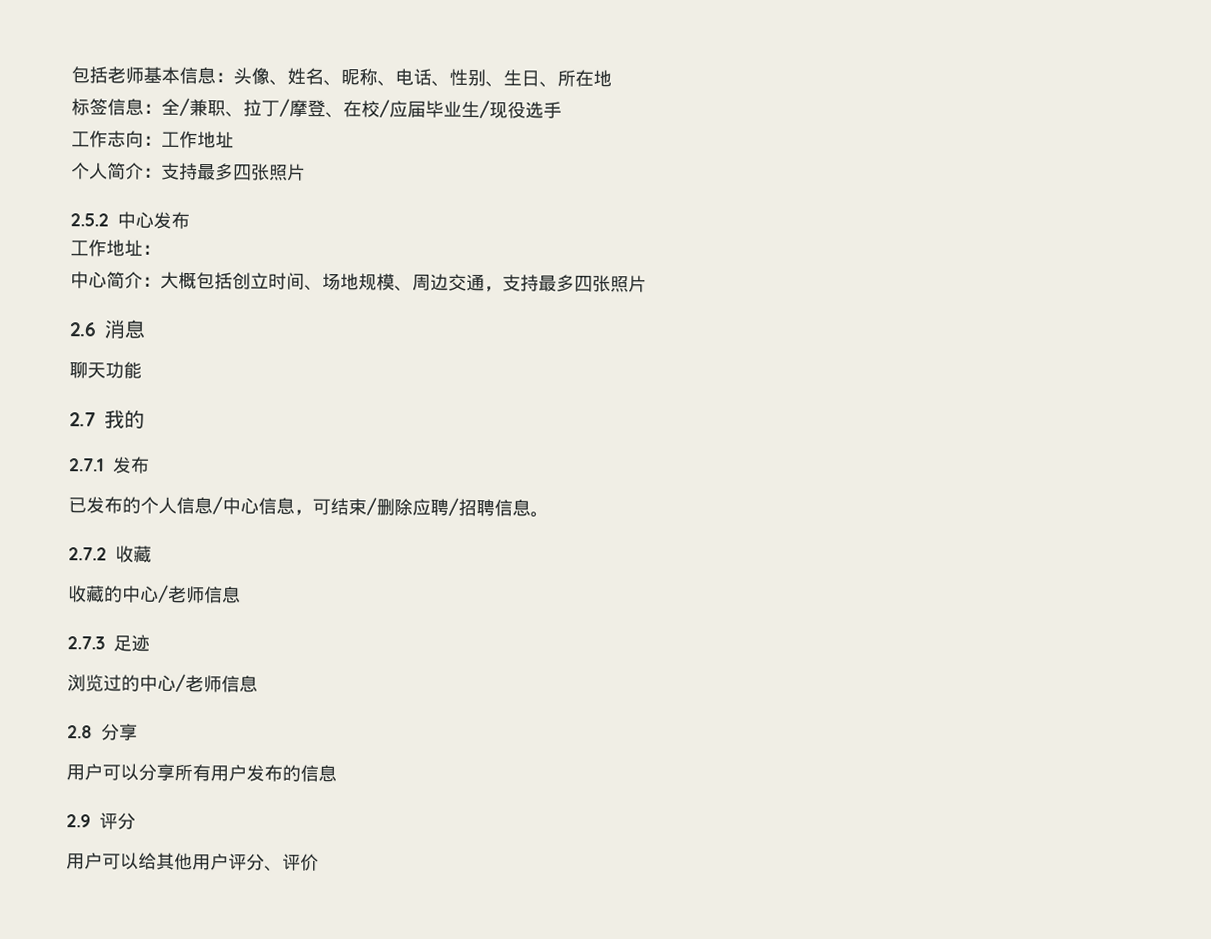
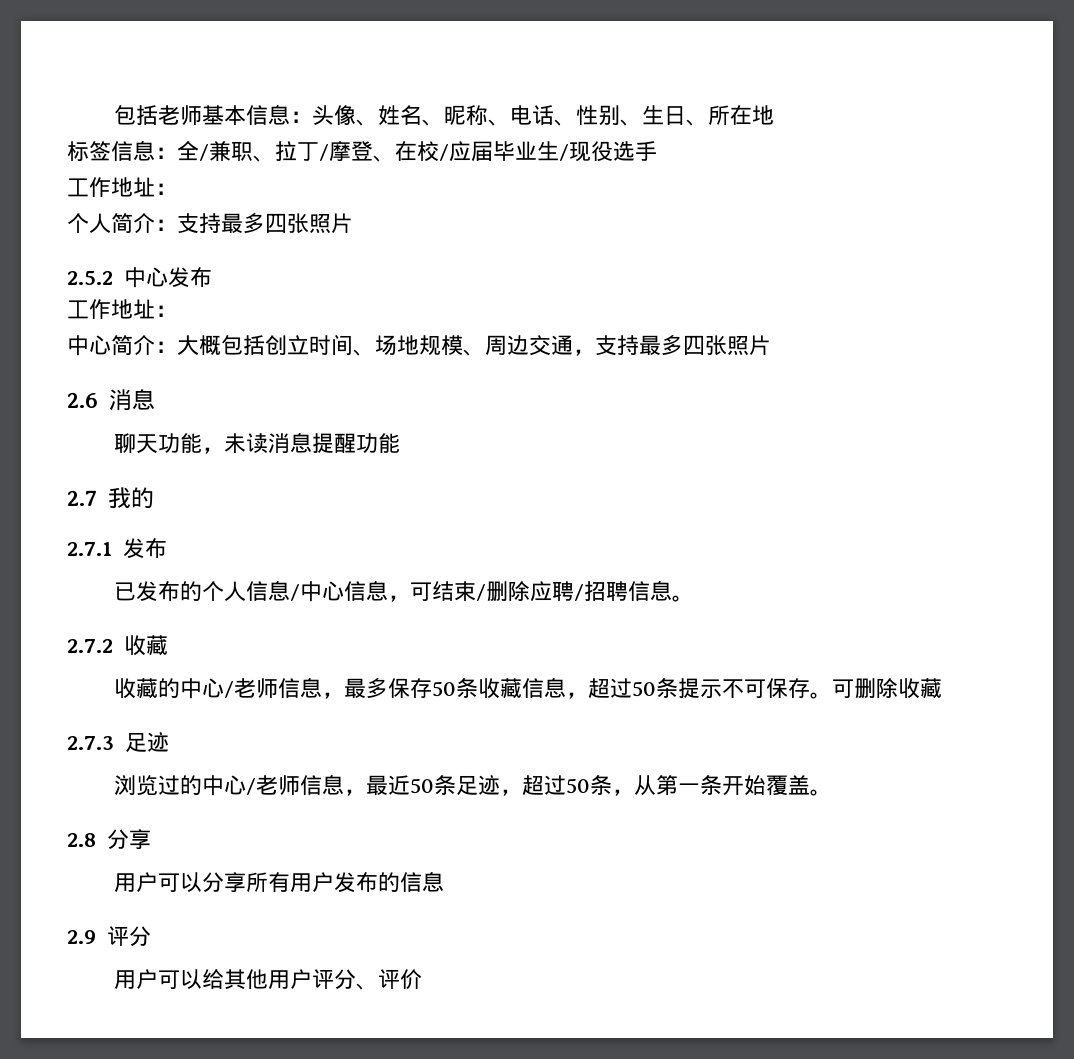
[107,130,234,149] 志向：工作地址 -> [111,177,177,197] 地址：
(142, 370) none -> [201,432,400,454] ，未读消息提醒功能
(241, 595) none -> [321,677,942,699] ，最多保存50条收藏信息，超过50条提示不可保存。可删除收藏
(258, 684) none -> [343,775,832,796] ，最近50条足迹，超过50条，从第一条开始覆盖。

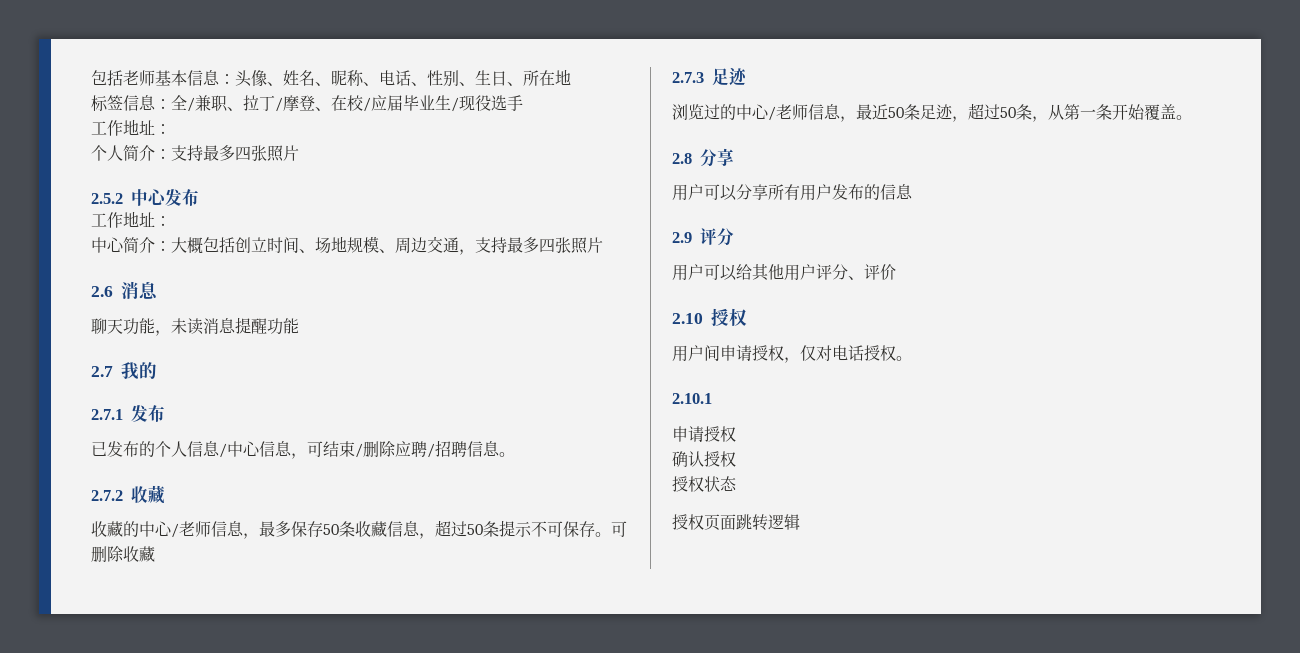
(422, 979) none -> [672,308,747,326] [672,345,912,363] [672,393,712,404] [672,426,736,442] [672,451,736,467] [672,476,737,492] [672,514,800,531] // 2.10授权 // 用户间申请授权，仅对电话授权。 // 2.10.1 // 申请授权 // 确认授权 // 授权状态 // 授权页面跳转逻辑

